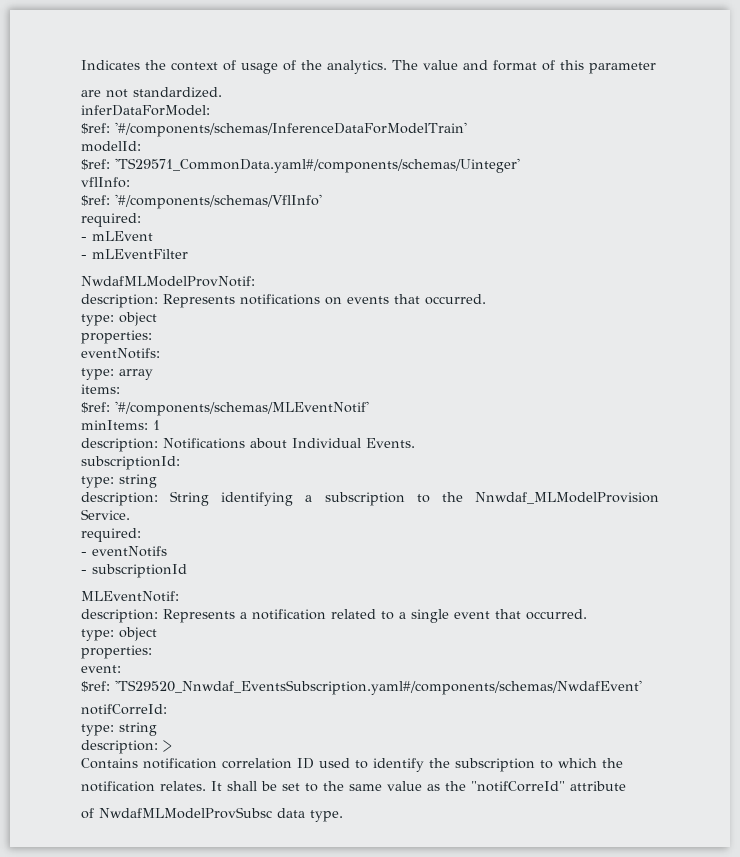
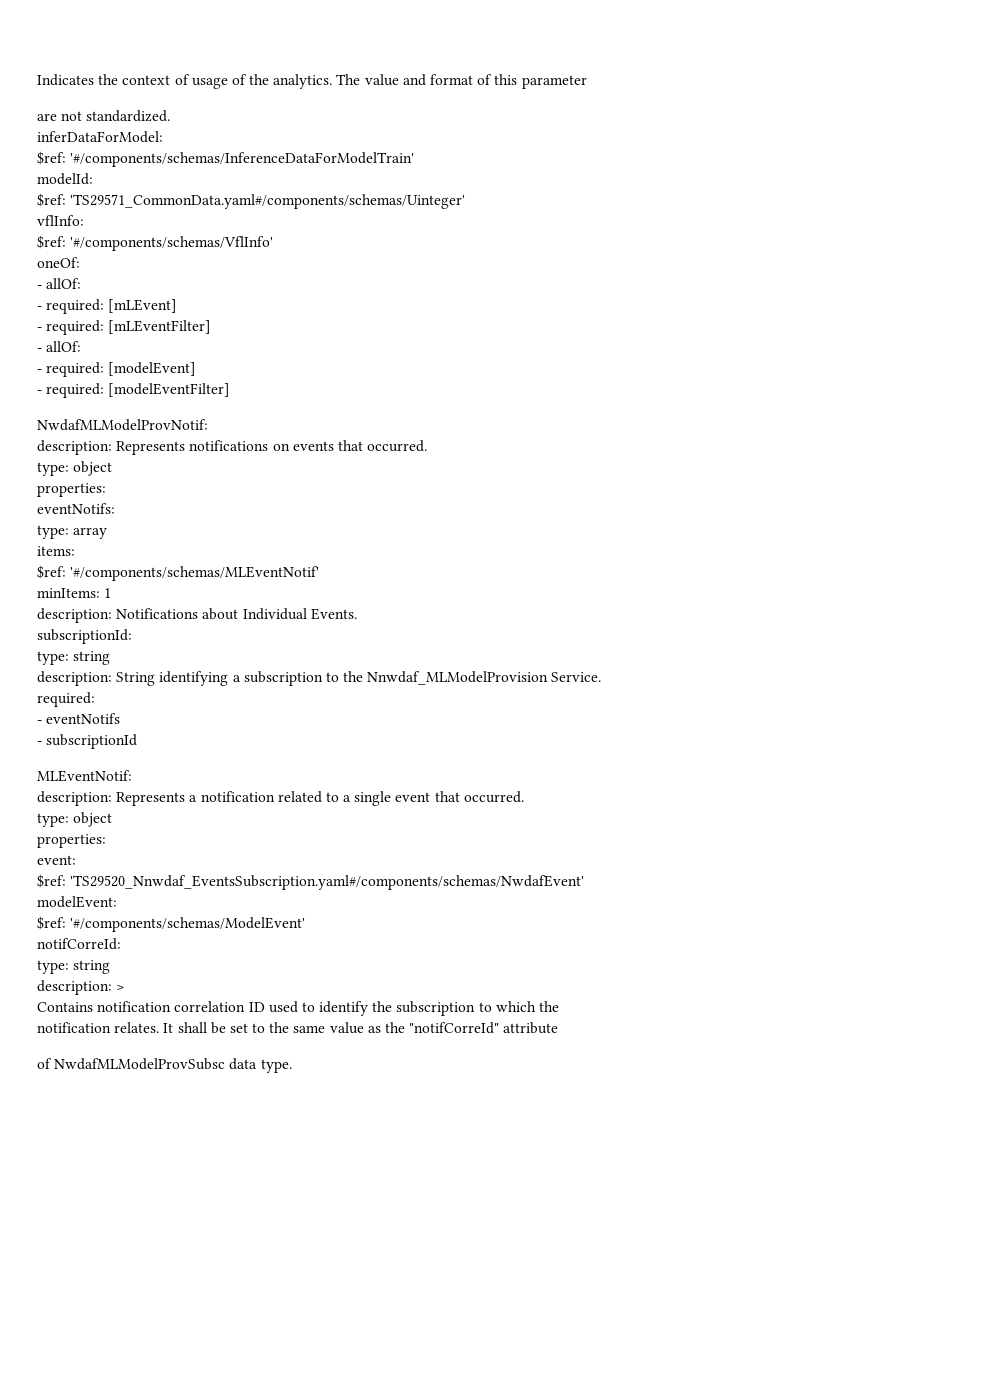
[81,213,141,227] [81,231,153,241] [81,249,188,259] required: // - mLEvent // - mLEventFilter -> [37,257,80,268] [37,278,82,289] [37,299,178,314] [37,320,212,335] [37,341,82,352] [37,362,197,377] [37,383,231,398] oneOf: // - allOf: // - required: [mLEvent] // - required: [mLEventFilter] // - allOf: // - required: [modelEvent] // - required: [modelEventFilter]
(642, 687) none -> [37,896,117,908] [37,916,306,932] // modelEvent: // $ref: '#/components/schemas/ModelEvent'

